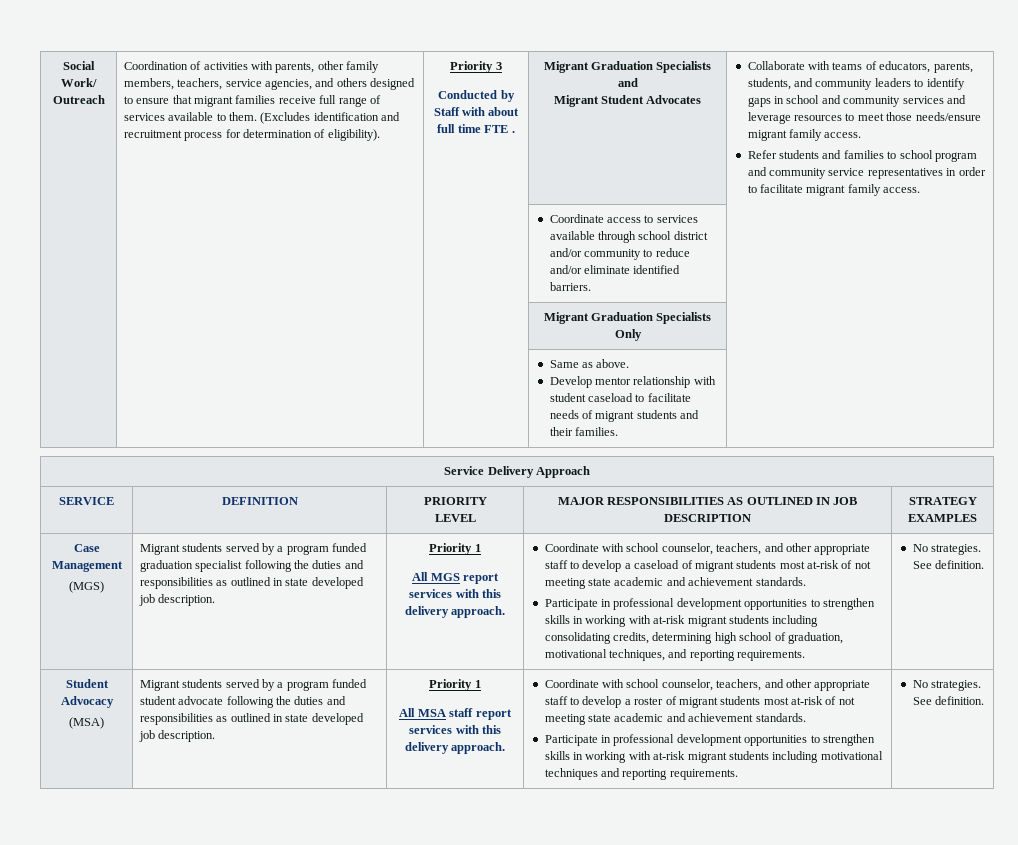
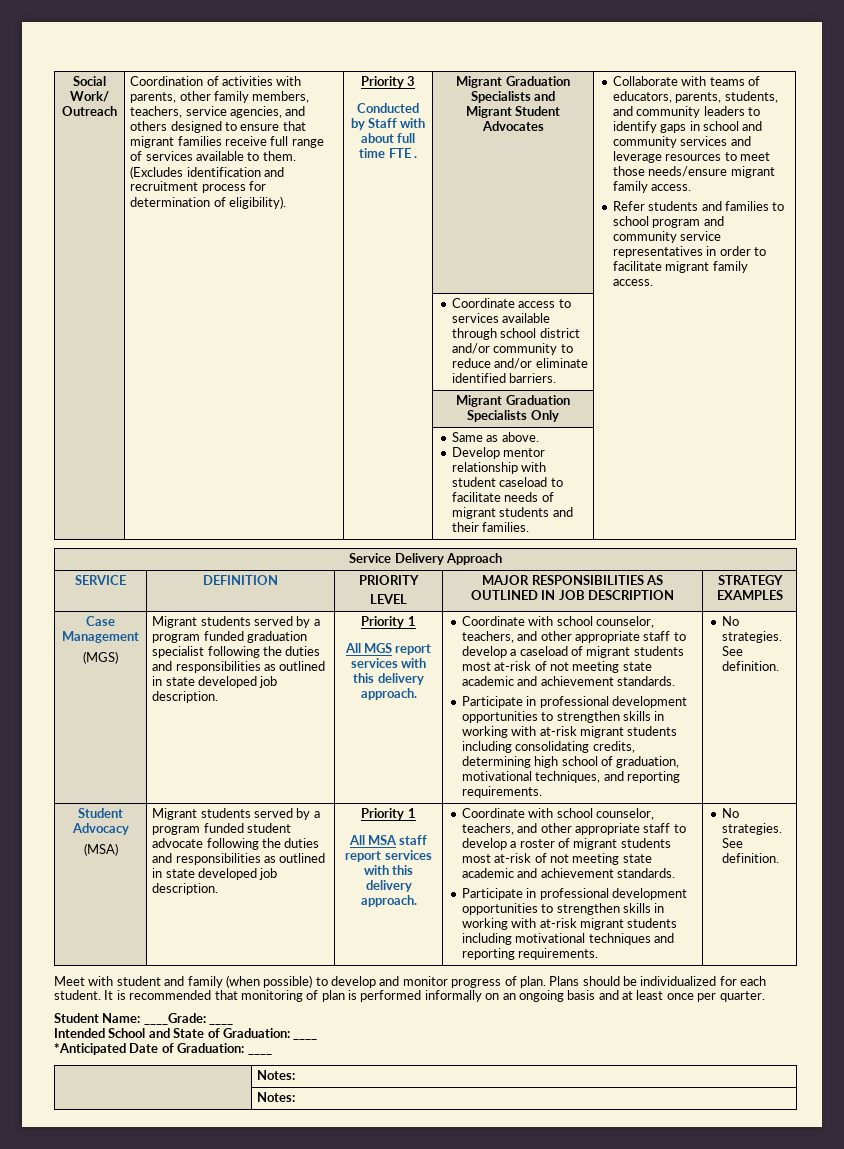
(985, 700) none -> [54,975,767,988] [54,990,765,1002] [54,1013,234,1025] [54,1028,290,1038] [293,1038,318,1040] [54,1043,245,1055] [247,1053,272,1055] [257,1070,296,1080] [257,1092,296,1102] // Meet with student and family (when possible) to develop and monitor progress of plan. Plans should be individualized for each student. It is recommended that monitoring of plan is performed informally on an ongoing basis and at least once per quarter. // Student Name: ____Grade: ____ // Intended School and State of Graduation: ____ // *Anticipated Date of Graduation: ____ // | Notes: // | Notes:

